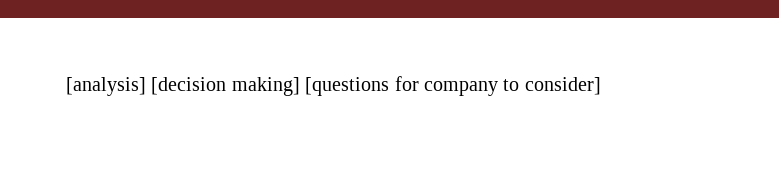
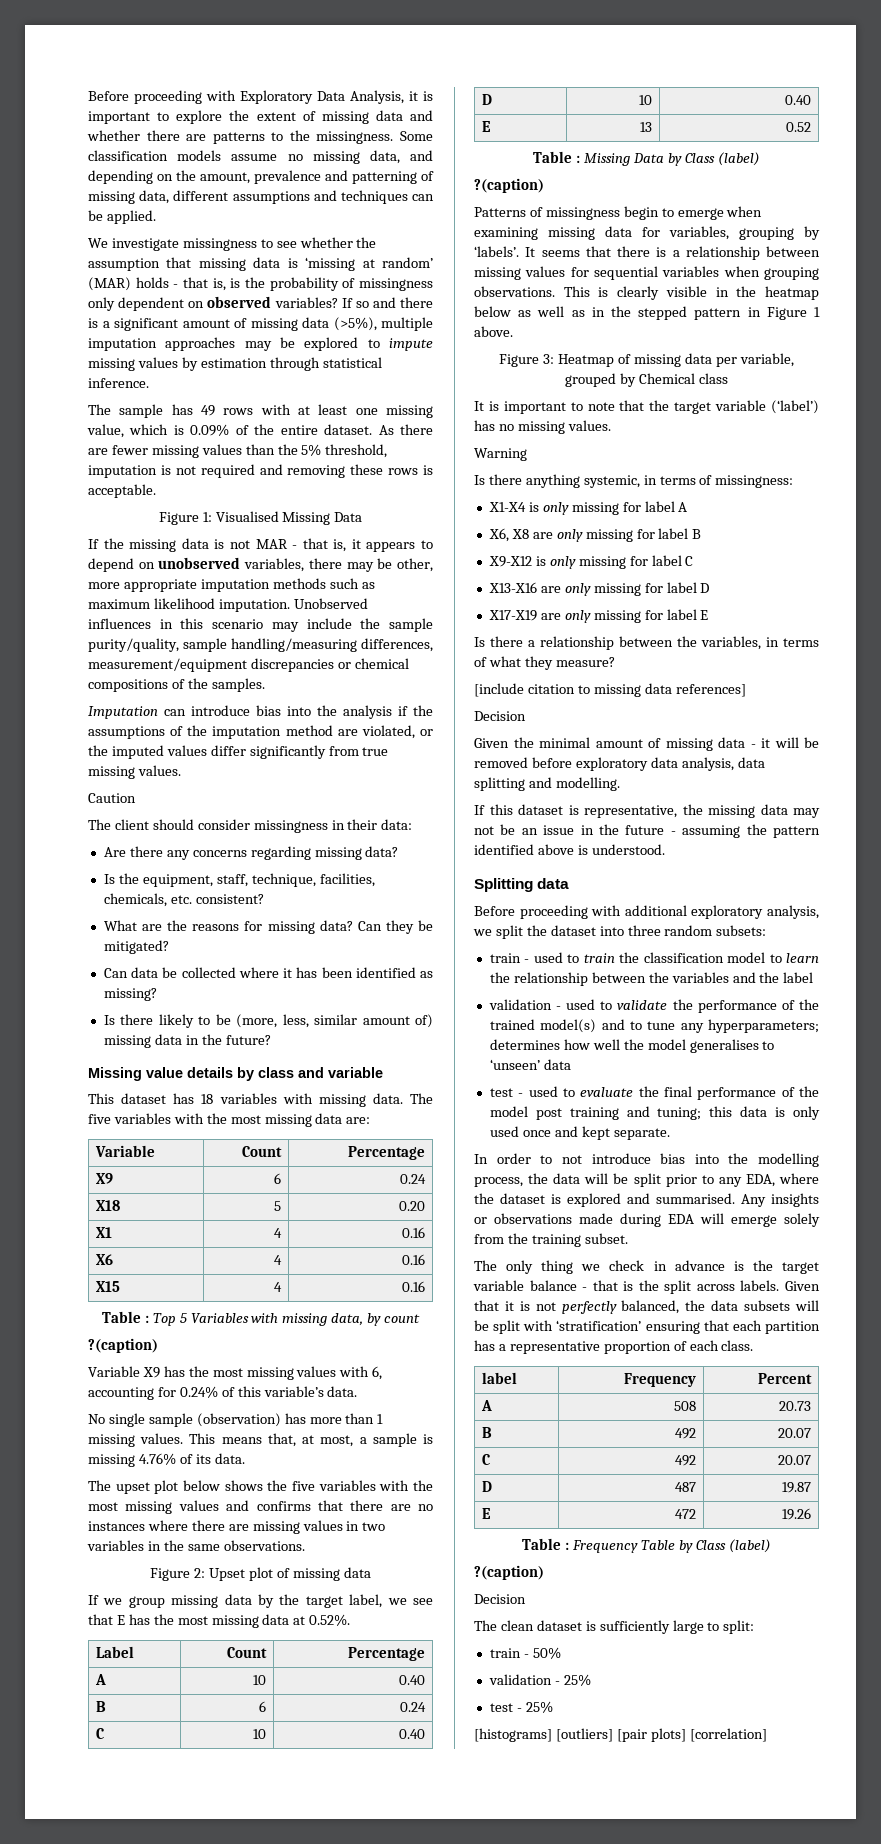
[66,76,601,96] [analysis] [decision making] [questions for company to consider] -> [88,90,433,104] [88,110,433,124] [87,130,433,144] [88,150,433,164] [88,170,434,184] [88,190,434,204] [88,210,156,224] [88,237,377,251] [88,257,434,271] [88,277,433,291] [88,296,433,311] [88,317,433,331] [88,337,433,351] [88,357,382,371] [88,378,149,388] [88,404,433,418] [87,424,434,438] [88,444,388,458] [88,464,433,478] [88,484,156,498] [158,511,363,525] [88,538,433,552] [88,557,434,572] [88,578,375,592] [88,598,368,612] [88,618,434,632] [88,638,433,652] [88,658,409,672] [88,678,265,692] [88,705,433,719] [88,725,434,739] [88,745,389,759] [88,765,181,779] [88,793,136,803] [88,819,413,833] [103,846,399,860] [103,873,375,887] [103,893,264,907] [103,920,433,934] [103,940,169,954] [103,967,433,978] [103,988,157,1001] [103,1014,433,1028] [103,1034,271,1048] [88,1067,383,1081] [88,1093,433,1107] [88,1113,371,1127] [94,1145,155,1157] [242,1146,283,1157] [348,1146,426,1160] [95,1173,113,1184] [274,1173,282,1184] [400,1174,427,1184] [95,1200,120,1211] [274,1201,282,1211] [399,1201,426,1211] [95,1227,112,1238] [274,1228,283,1238] [402,1227,426,1238] [95,1254,113,1265] [274,1255,283,1265] [402,1254,426,1265] [95,1281,120,1292] [274,1282,283,1292] [402,1281,426,1292] [101,1311,421,1326] [88,1338,158,1353] [88,1366,383,1380] [88,1386,358,1400] [88,1413,384,1427] [88,1433,434,1447] [88,1453,245,1467] [88,1480,433,1494] [88,1500,433,1514] [88,1520,386,1534] [87,1540,305,1551] [150,1567,371,1581] [88,1594,433,1608] [88,1614,351,1628] [95,1646,134,1658] [227,1647,268,1658] [348,1647,426,1661] [94,1674,106,1685] [253,1675,267,1685] [399,1675,426,1685] [95,1701,106,1712] [259,1701,267,1712] [400,1702,427,1712] [95,1728,104,1739] [253,1729,267,1739] [399,1729,426,1739] [481,94,492,105] [639,95,653,105] [785,95,812,105] [481,121,491,132] [640,122,653,132] [786,122,812,132] [533,151,760,166] [474,178,544,193] [474,206,763,220] [474,226,820,240] [474,246,820,260] [474,266,819,280] [474,286,819,300] [474,306,820,320] [474,326,513,337] [499,353,794,367] [565,373,728,387] [474,400,819,414] [474,420,611,434] [474,448,527,461] [474,474,794,488] [488,501,688,515] [488,528,702,542] [488,555,694,569] [488,582,710,596] [488,609,709,623] [474,636,819,650] [474,656,615,670] [474,683,746,697] [474,711,526,721] [474,737,819,751] [474,757,765,771] [474,777,620,791] [474,804,820,818] [474,824,820,838] [474,844,665,855] [474,878,570,892] [474,905,819,919] [473,925,767,939] [489,952,819,963] [489,972,814,986] [488,999,819,1013] [489,1019,819,1033] [489,1039,775,1053] [489,1059,571,1070] [489,1086,819,1100] [489,1106,821,1120] [489,1126,670,1140] [474,1153,819,1167] [474,1173,819,1187] [474,1193,819,1207] [474,1213,820,1227] [474,1233,628,1247] [474,1260,819,1274] [473,1280,820,1294] [474,1300,819,1314] [474,1320,820,1334] [474,1340,754,1354] [481,1372,517,1384] [624,1373,697,1387] [758,1373,813,1384] [480,1400,492,1411] [674,1401,697,1411] [779,1401,812,1411] [481,1427,492,1438] [675,1428,697,1439] [778,1428,812,1438] [481,1454,490,1465] [675,1455,697,1466] [778,1455,812,1465] [481,1481,492,1492] [675,1482,697,1492] [782,1482,812,1493] [481,1508,491,1519] [675,1509,697,1519] [782,1508,812,1520] [522,1538,771,1553] [474,1565,544,1580] [474,1594,526,1604] [474,1620,755,1634] [489,1647,561,1659] [488,1674,591,1686] [489,1701,553,1713] [474,1728,767,1742] Before proceeding with Exploratory Data Analysis, it is important to explore the extent of missing data and whether there are patterns to the missingness. Some classification models assume no missing data, and depending on the amount, prevalence and patterning of missing data, different assumptions and techniques can be applied. // We investigate missingness to see whether the assumption that missing data is ‘missing at random’ (MAR) holds - that is, is the probability of missingness only dependent on observed variables? If so and there is a significant amount of missing data (>5%), multiple imputation approaches may be explored to impute missing values by estimation through statistical inference. // The sample has 49 rows with at least one missing value, which is 0.09% of the entire dataset. As there are fewer missing values than the 5% threshold, imputation is not required and removing these rows is acceptable. // Figure 1: Visualised Missing Data // If the missing data is not MAR - that is, it appears to depend on unobserved variables, there may be other, more appropriate imputation methods such as maximum likelihood imputation. Unobserved influences in this scenario may include the sample purity/quality, sample handling/measuring differences, measurement/equipment discrepancies or chemical compositions of the samples. // Imputation can introduce bias into the analysis if the assumptions of the imputation method are violated, or the imputed values differ significantly from true missing values. // Caution // The client should consider missingness in their data: // Are there any concerns regarding missing data? // Is the equipment, staff, technique, facilities, chemicals, etc. consistent? // What are the reasons for missing data? Can they be mitigated? // Can data be collected where it has been identified as missing? // Is there likely to be (more, less, similar amount of) missing data in the future? // Missing value details by class and variable // This dataset has 18 variables with missing data. The five variables with the most missing data are: // Variable | Count | Percentage // X9 | 6 | 0.24 // X18 | 5 | 0.20 // X1 | 4 | 0.16 // X6 | 4 | 0.16 // X15 | 4 | 0.16 // Table : Top 5 Variables with missing data, by count // ?(caption) // Variable X9 has the most missing values with 6, accounting for 0.24% of this variable’s data. // No single sample (observation) has more than 1 missing values. This means that, at most, a sample is missing 4.76% of its data. // The upset plot below shows the five variables with the most missing values and confirms that there are no instances where there are missing values in two variables in the same observations. // Figure 2: Upset plot of missing data // If we group missing data by the target label, we see that E has the most missing data at 0.52%. // Label | Count | Percentage // A | 10 | 0.40 // B | 6 | 0.24 // C | 10 | 0.40 // D | 10 | 0.40 // E | 13 | 0.52 // Table : Missing Data by Class (label) // ?(caption) // Patterns of missingness begin to emerge when examining missing data for variables, grouping by ‘labels’. It seems that there is a relationship between missing values for sequential variables when grouping observations. This is clearly visible in the heatmap below as well as in the stepped pattern in Figure 1 above. // Figure 3: Heatmap of missing data per variable, grouped by Chemical class // It is important to note that the target variable (‘label’) has no missing values. // Warning // Is there anything systemic, in terms of missingness: // X1-X4 is only missing for label A // X6, X8 are only missing for label B // X9-X12 is only missing for label C // X13-X16 are only missing for label D // X17-X19 are only missing for label E // Is there a relationship between the variables, in terms of what they measure? // [include citation to missing data references] // Decision // Given the minimal amount of missing data - it will be removed before exploratory data analysis, data splitting and modelling. // If this dataset is representative, the missing data may not be an issue in the future - assuming the pattern identified above is understood. // Splitting data // Before proceeding with additional exploratory analysis, we split the dataset into three random subsets: // train - used to train the classification model to learn the relationship between the variables and the label // validation - used to validate the performance of the trained model(s) and to tune any hyperparameters; determines how well the model generalises to ‘unseen’ data // test - used to evaluate the final performance of the model post training and tuning; this data is only used once and kept separate. // In order to not introduce bias into the modelling process, the data will be split prior to any EDA, where the dataset is explored and summarised. Any insights or observations made during EDA will emerge solely from the training subset. // The only thing we check in advance is the target variable balance - that is the split across labels. Given that it is not perfectly balanced, the data subsets will be split with ‘stratification’ ensuring that each partition has a representative proportion of each class. // label | Frequency | Percent // A | 508 | 20.73 // B | 492 | 20.07 // C | 492 | 20.07 // D | 487 | 19.87 // E | 472 | 19.26 // Table : Frequency Table by Class (label) // ?(caption) // Decision // The clean dataset is sufficiently large to split: // train - 50% // validation - 25% // test - 25% // [histograms] [outliers] [pair plots] [correlation]

